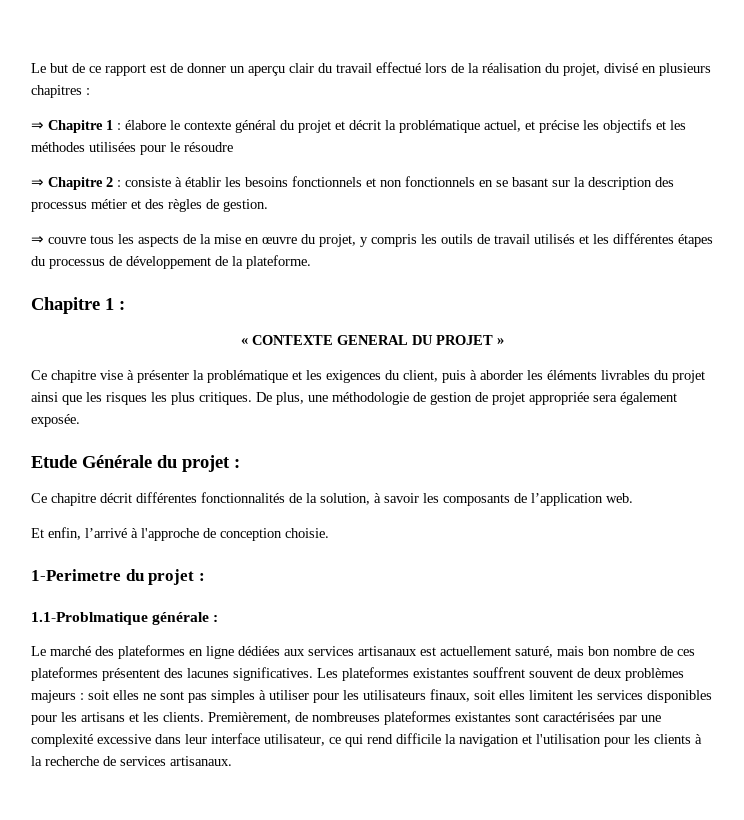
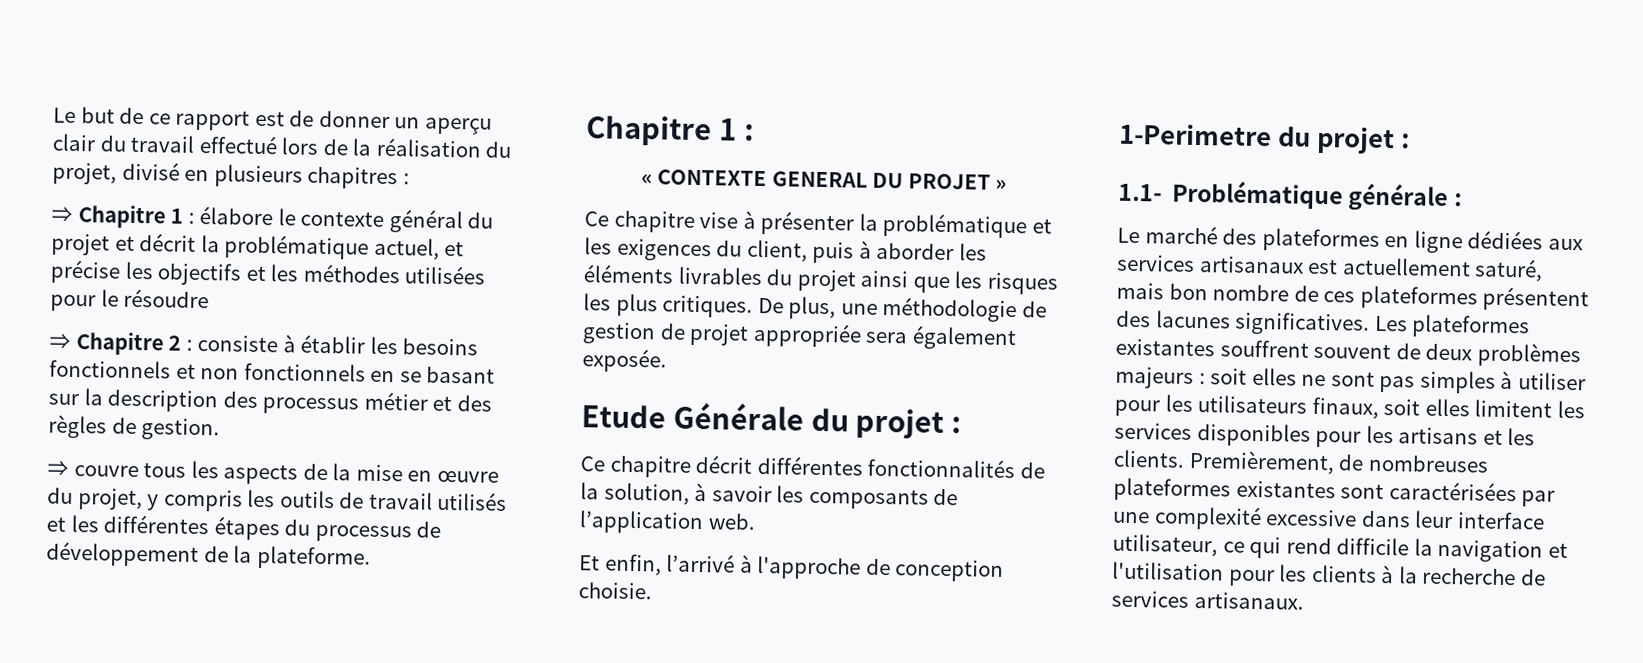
[31,612,148,625] 1.1-Problmatique -> [1118,179,1344,210] 1.1- Problématique

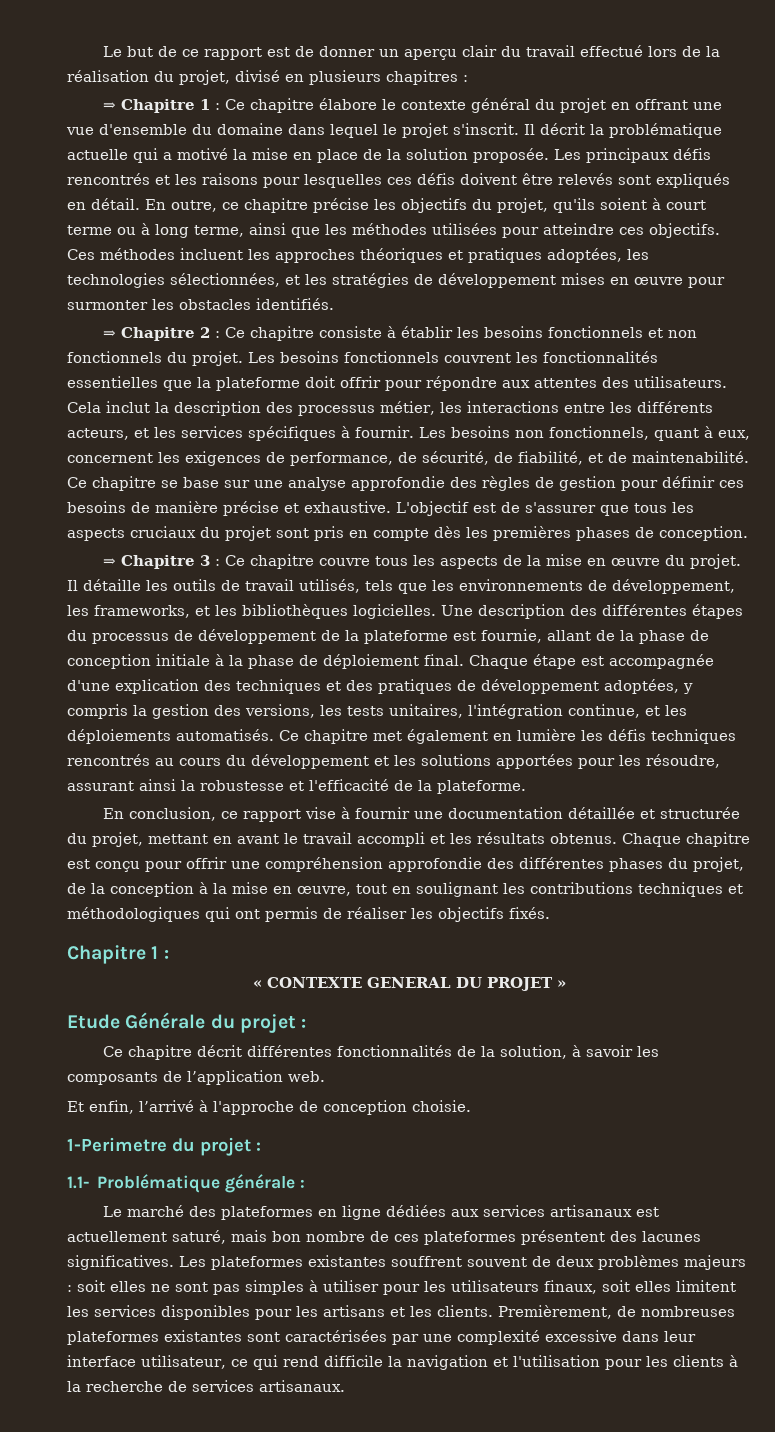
(195, 218) none -> [224,98,314,113] Ce chapitre
[114,233,465,260] [50,259,486,286] [50,288,210,312] et décrit la problématique actuel, et précise les objectifs et les méthodes utilisées pour le résoudre -> [610,99,722,110] [66,123,722,138] [67,148,711,163] [67,173,730,188] [67,198,706,213] [67,223,720,238] [67,248,649,263] [67,273,725,288] [67,298,334,310] en offrant une vue d'ensemble du domaine dans lequel le projet s'inscrit. Il décrit la problématique actuelle qui a motivé la mise en place de la solution proposée. Les principaux défis rencontrés et les raisons pour lesquelles ces défis doivent être relevés sont expliqués en détail. En outre, ce chapitre précise les objectifs du projet, qu'ils soient à court terme ou à long terme, ainsi que les méthodes utilisées pour atteindre ces objectifs. Ces méthodes incluent les approches théoriques et pratiques adoptées, les technologies sélectionnées, et les stratégies de développement mises en œuvre pour surmonter les obstacles identifiés.
(193, 345) none -> [224,326,314,341] Ce chapitre
[370,366,496,384] [48,388,492,415] [48,414,221,441] [47,460,69,476] en se basant sur la description des processus métier et des règles de gestion. // ⇒ -> [167,351,658,366] [67,376,727,391] [67,401,713,416] [67,426,750,441] [67,451,749,466] [67,476,744,491] [67,501,694,516] [67,526,748,541] [102,554,314,569] du projet. Les besoins fonctionnels couvrent les fonctionnalités essentielles que la plateforme doit offrir pour répondre aux attentes des utilisateurs. Cela inclut la description des processus métier, les interactions entre les différents acteurs, et les services spécifiques à fournir. Les besoins non fonctionnels, quant à eux, concernent les exigences de performance, de sécurité, de fiabilité, et de maintenabilité. Ce chapitre se base sur une analyse approfondie des règles de gestion pour définir ces besoins de manière précise et exhaustive. L'objectif est de s'assurer que tous les aspects cruciaux du projet sont pris en compte dès les premières phases de conception. // ⇒ Chapitre 3 : Ce chapitre
[77,488,243,512] projet, y compris -> [689,554,741,569] [67,579,141,591] projet. Il détaille
[437,491,508,511] [46,514,99,533] utilisés et les -> [299,579,735,594] [67,604,597,619] utilisés, tels que les environnements de développement, les frameworks, et les bibliothèques logicielles. Une description des
[256,545,371,570] plateforme. -> [364,629,709,644] [67,654,714,669] [67,679,693,694] [67,704,687,719] [67,729,736,744] [67,754,720,769] [67,779,526,794] [102,807,740,822] [67,832,750,847] [67,857,744,872] [67,882,743,897] [67,907,550,922] plateforme est fournie, allant de la phase de conception initiale à la phase de déploiement final. Chaque étape est accompagnée d'une explication des techniques et des pratiques de développement adoptées, y compris la gestion des versions, les tests unitaires, l'intégration continue, et les déploiements automatisés. Ce chapitre met également en lumière les défis techniques rencontrés au cours du développement et les solutions apportées pour les résoudre, assurant ainsi la robustesse et l'efficacité de la plateforme. // En conclusion, ce rapport vise à fournir une documentation détaillée et structurée du projet, mettant en avant le travail accompli et les résultats obtenus. Chaque chapitre est conçu pour offrir une compréhension approfondie des différentes phases du projet, de la conception à la mise en œuvre, tout en soulignant les contributions techniques et méthodologiques qui ont permis de réaliser les objectifs fixés.
[584,210,1052,239] [584,237,987,264] [583,264,1058,295] [583,293,1047,323] [582,322,1017,351] [582,348,667,373] // Ce chapitre vise à présenter la problématique et les exigences du client, puis à aborder les éléments livrables du projet ainsi que les risques les plus critiques. De plus, une méthodologie de gestion de projet appropriée sera également exposée. -> (566, 984) none

